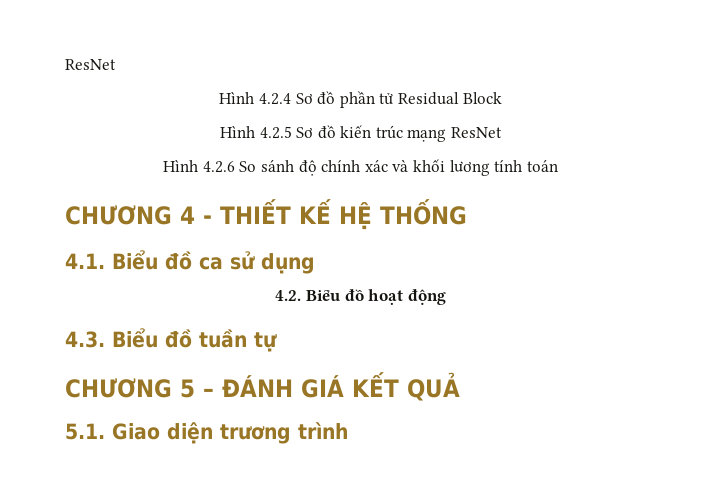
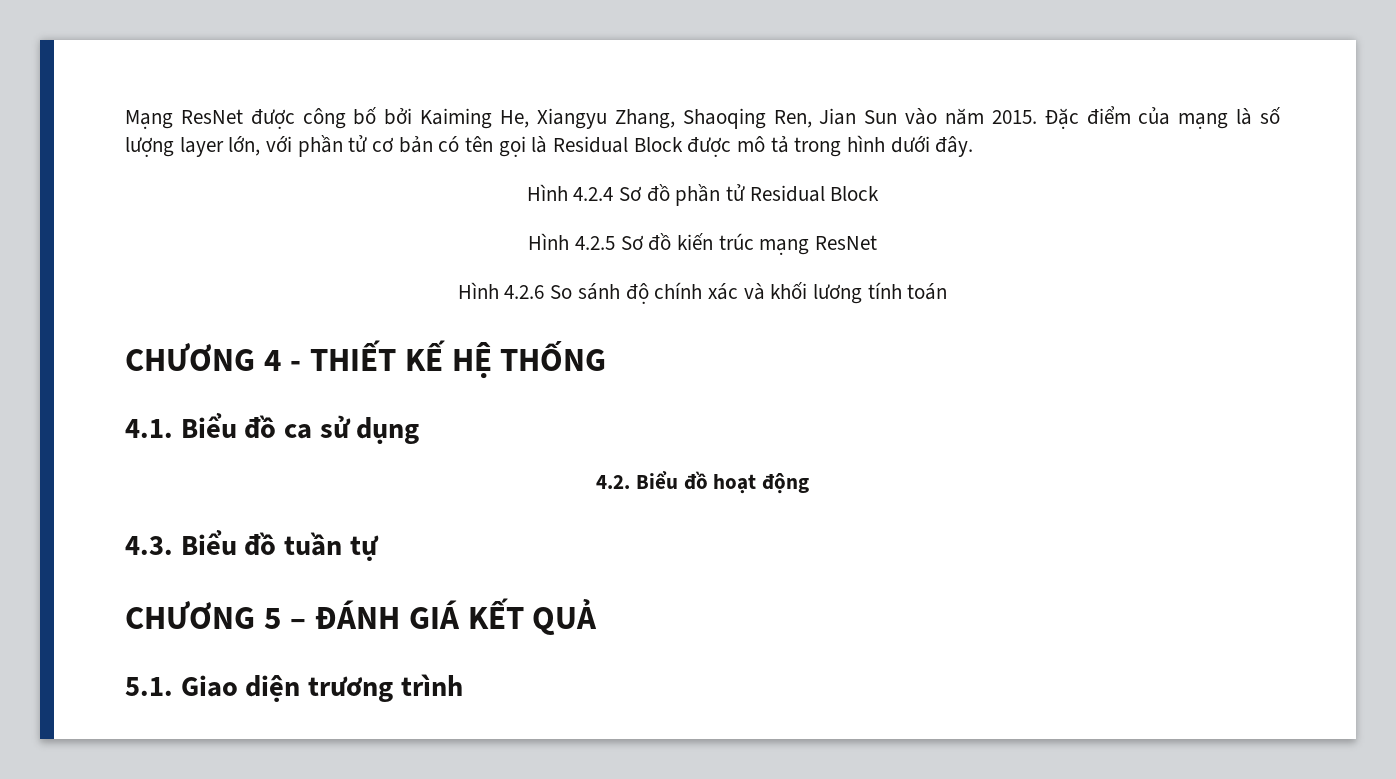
[65,59,116,70] ResNet -> [125,106,1280,129] [125,135,974,157] Mạng ResNet được công bố bởi Kaiming He, Xiangyu Zhang, Shaoqing Ren, Jian Sun vào năm 2015. Đặc điểm của mạng là số lượng layer lớn, với phần tử cơ bản có tên gọi là Residual Block được mô tả trong hình dưới đây.

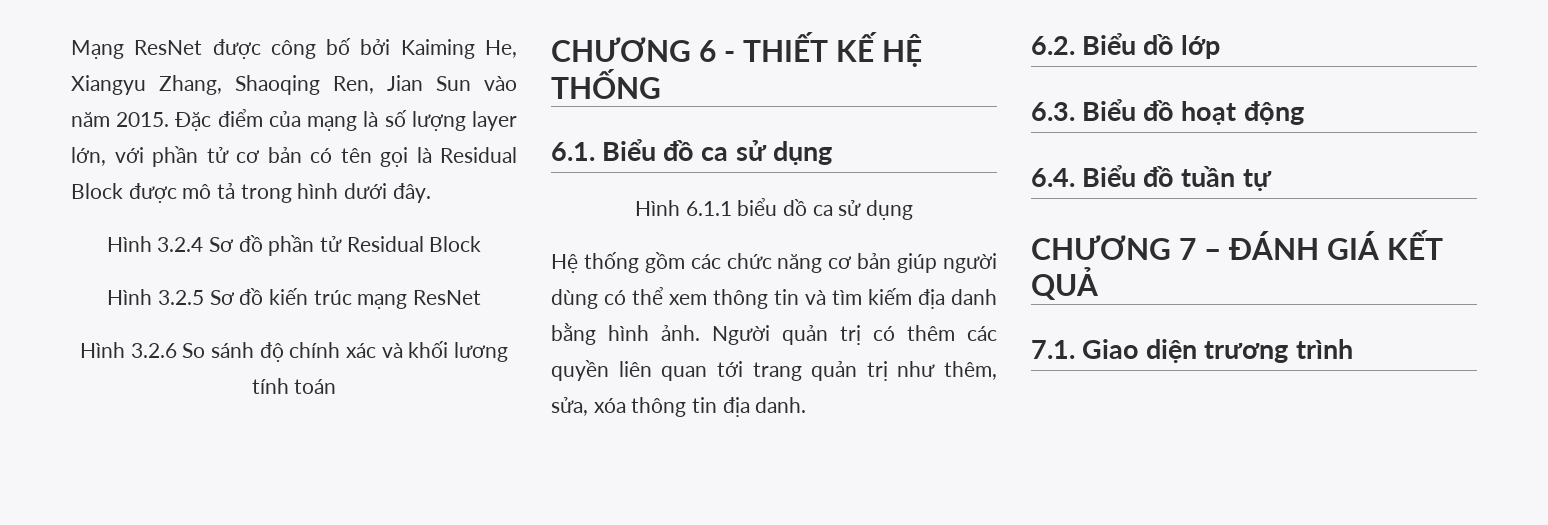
[573,187,614,201] 4.2.4 -> [157,237,204,252] 3.2.4
[574,236,615,250] 4.2.5 -> [157,290,204,305] 3.2.5
[504,285,545,299] 4.2.6 -> [130,343,177,358] 3.2.6
[263,350,281,371] 4 -> [698,40,716,62] 6
[125,419,173,438] 4.1. -> [551,142,595,161] 6.1.
[596,475,631,489] 4.2. -> [634,198,914,220] [551,252,998,273] [551,287,997,309] [551,323,997,345] [551,360,997,381] [551,397,807,417] [1031,33,1221,59] [1031,102,1075,121] Hình 6.1.1 biểu dồ ca sử dụng // Hệ thống gồm các chức năng cơ bản giúp người dùng có thể xem thông tin và tìm kiếm địa danh bằng hình ảnh. Người quản trị có thêm các quyền liên quan tới trang quản trị như thêm, sửa, xóa thông tin địa danh. // 6.2. Biểu dồ lớp // 6.3.
[125,536,173,555] 4.3. -> [1031,168,1075,187] 6.4.
[263,608,281,629] 5 -> [1178,238,1196,260] 7
[125,677,173,696] 5.1. -> [1031,340,1075,359] 7.1.

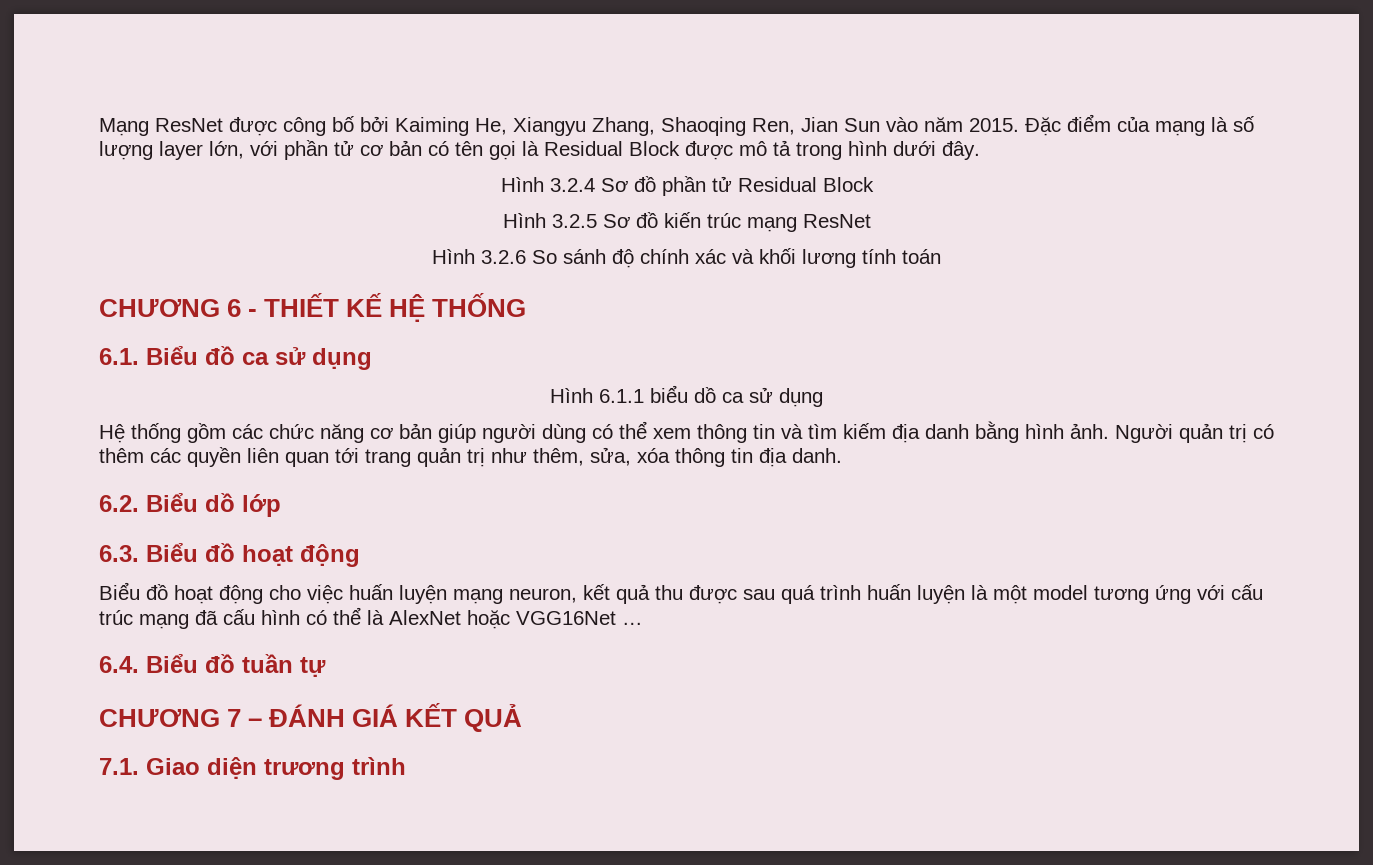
(1304, 113) none -> [99,582,1263,604] [99,607,643,629] // Biểu đồ hoạt động cho việc huấn luyện mạng neuron, kết quả thu được sau quá trình huấn luyện là một model tương ứng với cấu trúc mạng đã cấu hình có thể là AlexNet hoặc VGG16Net …

